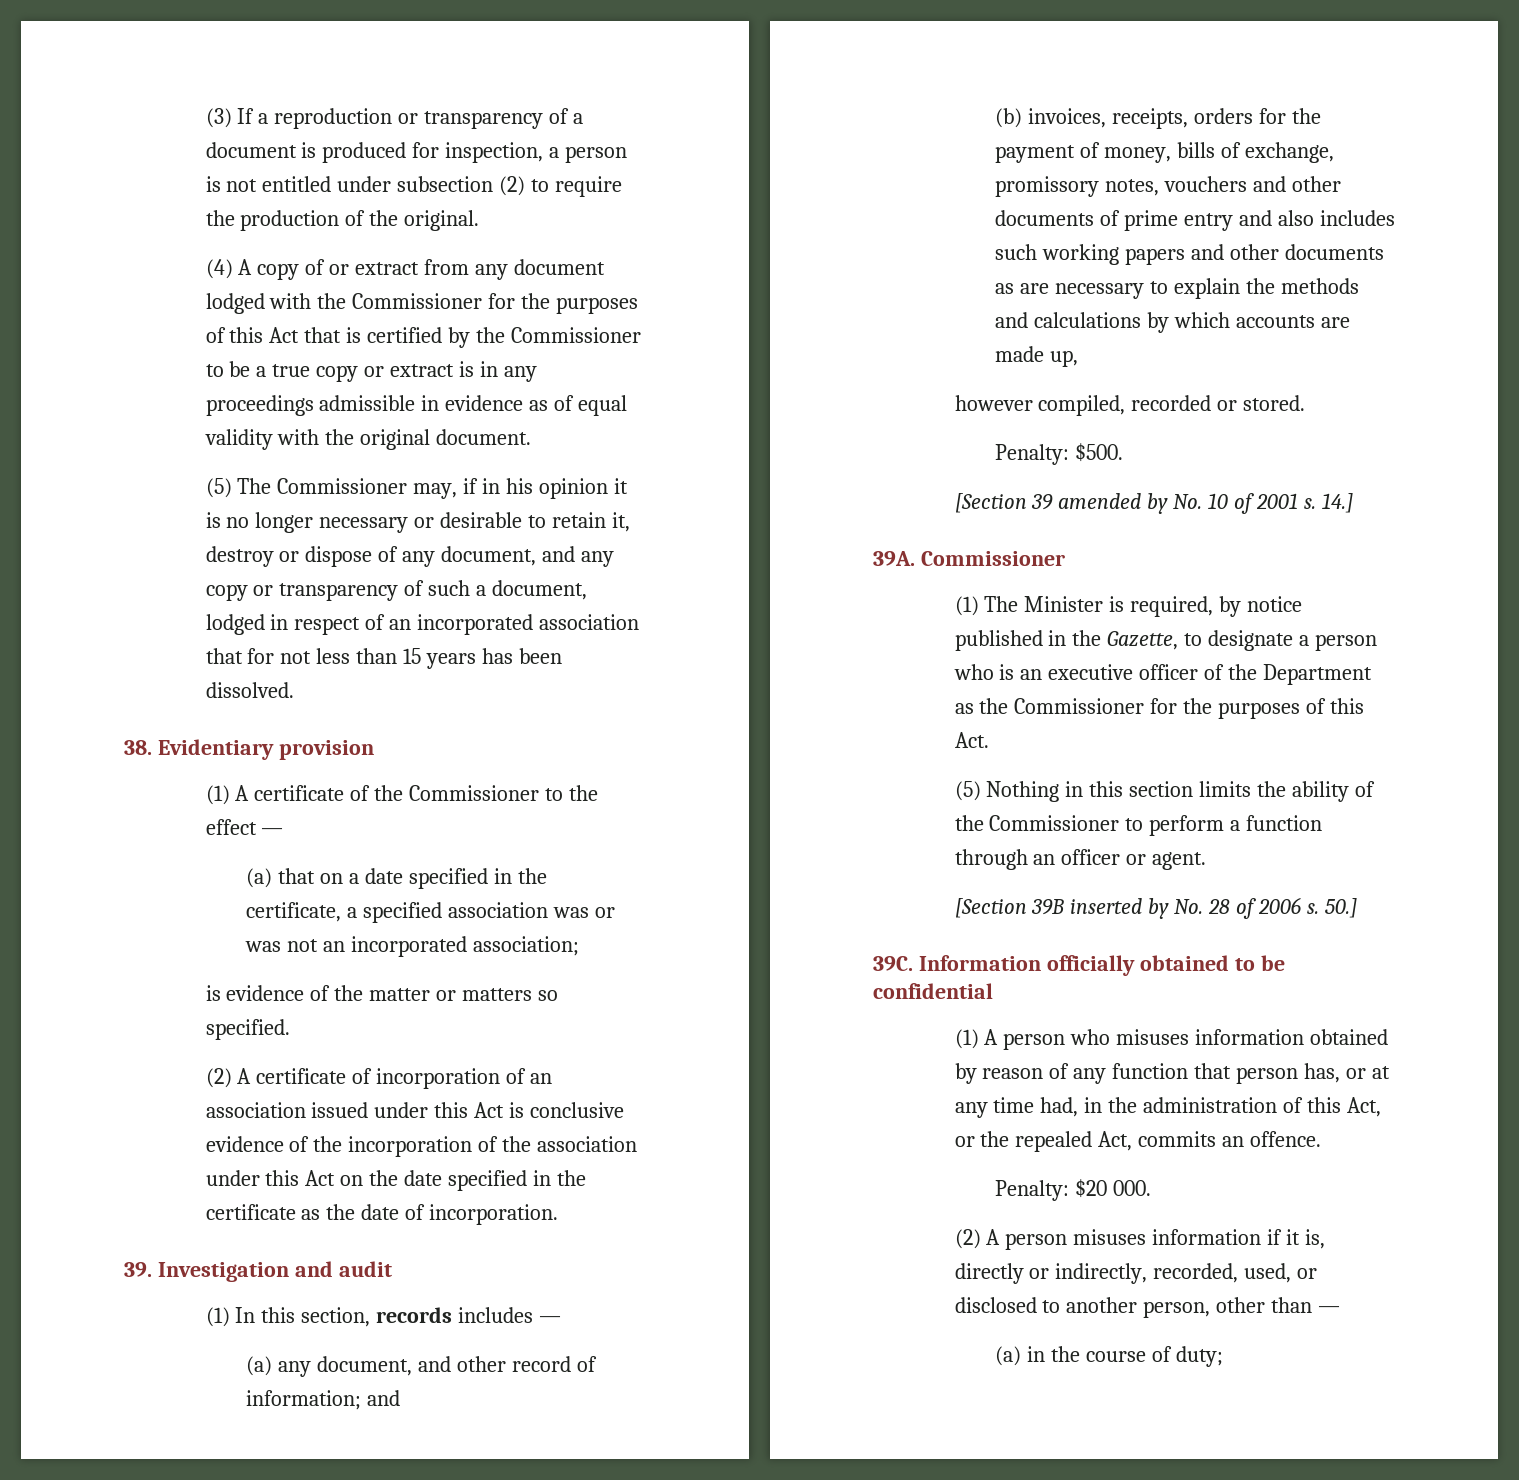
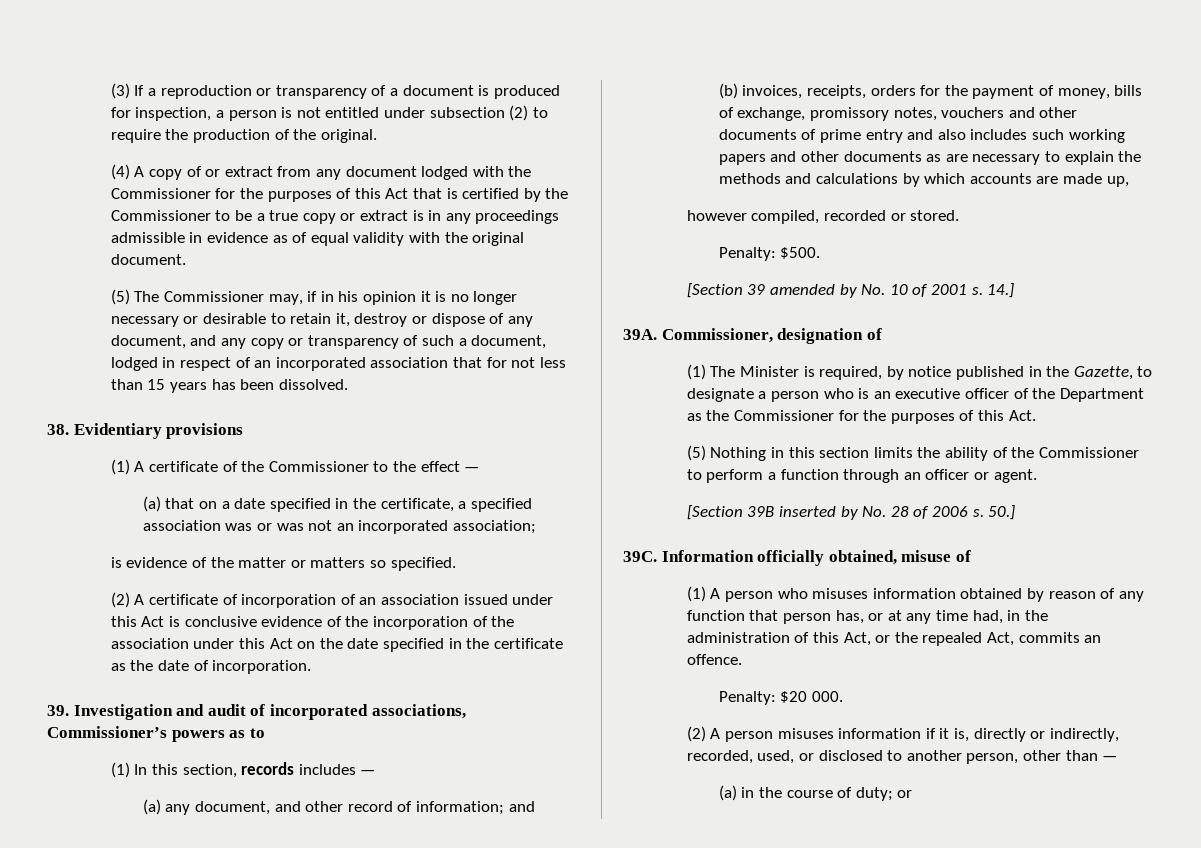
[278,740,374,760] provision -> [166,423,244,439] provisions
(392, 1269) none -> [250,704,466,720] [47,726,265,742] of incorporated associations, Commissioner’s powers as to
[920,551,1065,566] Commissioner -> [661,328,882,344] Commissioner, designation of
[1139,955,1285,971] [873,983,993,999] obtained to be confidential -> [828,550,971,565] obtained, misuse of
(1224, 1356) none -> [897,790,913,798] or

